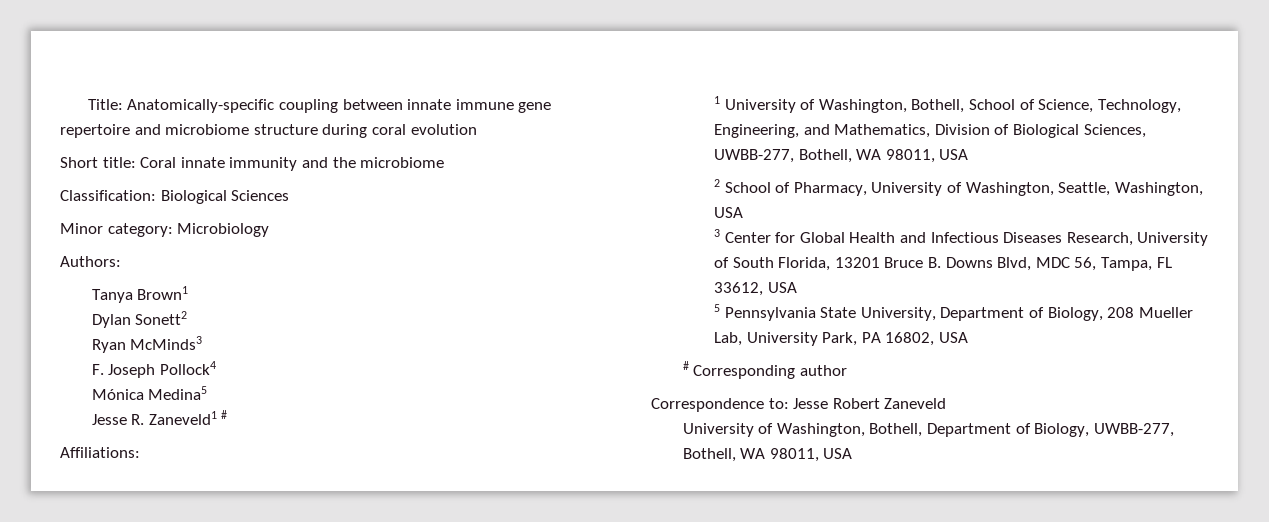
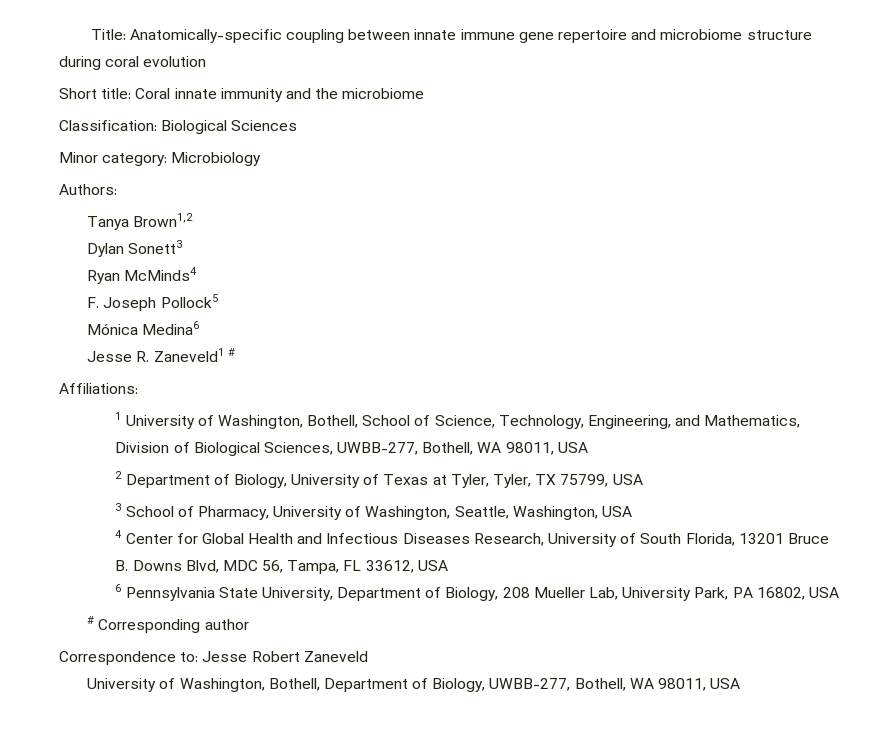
[137,286,189,300] Brown1 -> [133,213,194,227] Brown1,2
[135,311,188,325] Sonett2 -> [128,240,183,254] Sonett3
[130,336,203,350] McMinds3 -> [124,267,198,281] McMinds4
[159,361,216,375] Pollock4 -> [160,294,218,308] Pollock5
[148,386,208,400] Medina5 -> [142,321,200,335] Medina6
(721, 183) none -> [125,474,643,488] [115,503,122,511] Department of Biology, University of Texas at Tyler, Tyler, TX 75799, USA // 3
[714,229,721,237] 3 -> [115,530,123,538] 4
[714,304,721,312] 5 -> [115,584,122,592] 6

